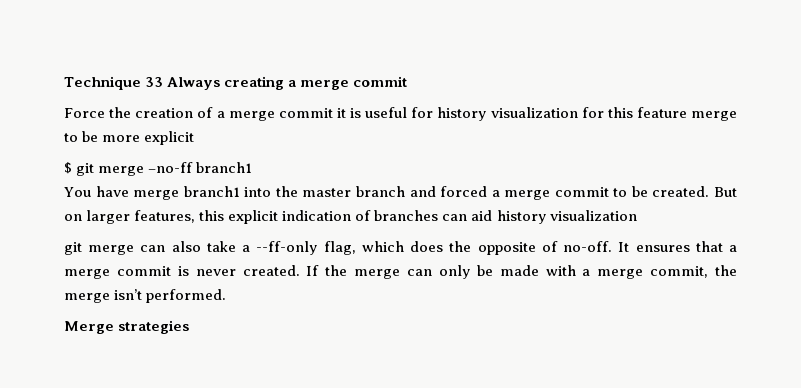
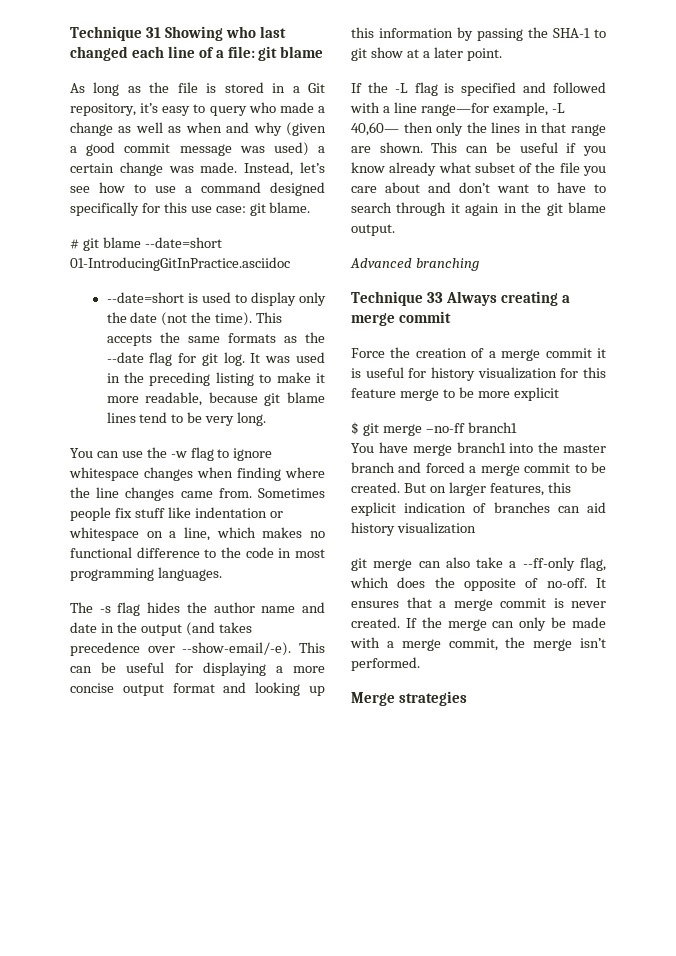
[64,76,141,90] Technique -> [70,26,286,41] [70,46,324,61] [70,82,326,96] [70,102,325,116] [70,122,326,136] [70,142,325,156] [70,162,325,176] [70,182,325,196] [70,202,311,216] [70,237,222,251] [70,257,290,271] [106,292,326,306] [106,312,283,326] [106,332,325,346] [106,352,325,366] [106,372,325,386] [106,392,326,406] [106,412,267,426] [70,447,273,461] [69,467,325,481] [70,487,325,501] [70,507,283,521] [69,527,325,541] [70,547,325,558] [70,567,222,581] [70,602,325,616] [70,622,252,636] [70,642,325,656] [70,662,325,676] [70,682,326,696] [351,27,606,41] [351,47,502,61] [351,82,606,96] [350,102,565,116] [351,122,606,136] [351,142,606,156] [351,162,606,176] [351,182,606,193] [351,202,606,216] [351,224,395,236] [350,258,479,271] [351,291,423,306] Technique 31 Showing who last changed each line of a file: git blame // As long as the file is stored in a Git repository, it’s easy to query who made a change as well as when and why (given a good commit message was used) a certain change was made. Instead, let’s see how to use a command designed specifically for this use case: git blame. // # git blame --date=short 01-IntroducingGitInPractice.asciidoc // --date=short is used to display only the date (not the time). This accepts the same formats as the --date flag for git log. It was used in the preceding listing to make it more readable, because git blame lines tend to be very long. // You can use the -w flag to ignore whitespace changes when finding where the line changes came from. Sometimes people fix stuff like indentation or whitespace on a line, which makes no functional difference to the code in most programming languages. // The -s flag hides the author name and date in the output (and takes precedence over --show-email/-e). This can be useful for displaying a more concise output format and looking up this information by passing the SHA-1 to git show at a later point. // If the -L flag is specified and followed with a line range—for example, -L 40,60— then only the lines in that range are shown. This can be useful if you know already what subset of the file you care about and don’t want to have to search through it again in the git blame output. // Advanced branching // Technique

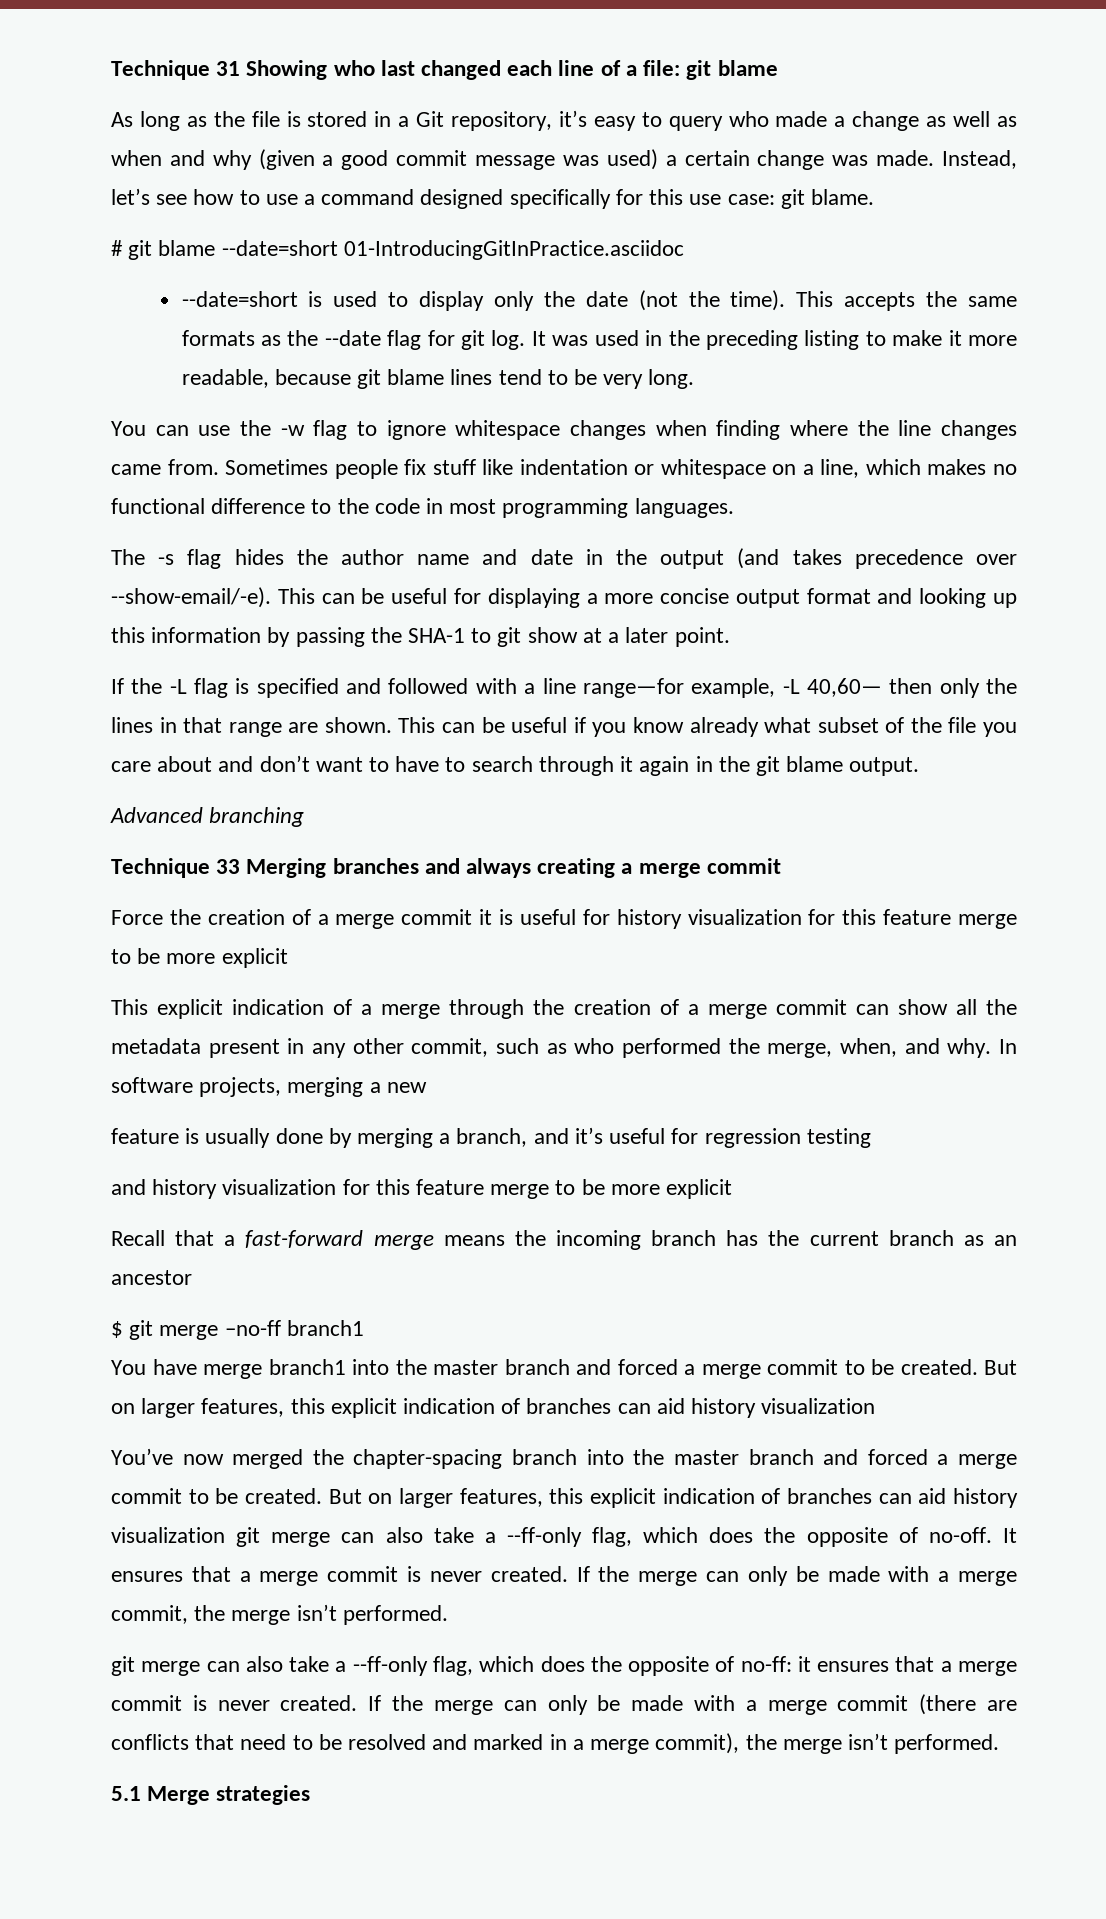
[445,291,497,306] Always -> [246,858,532,878] Merging branches and always
(559, 394) none -> [111,999,1017,1019] [111,1038,1017,1058] [111,1077,427,1097] [111,1127,871,1148] [111,1179,733,1199] [111,1230,1017,1250] [111,1270,192,1285] // This explicit indication of a merge through the creation of a merge commit can show all the metadata present in any other commit, such as who performed the merge, when, and why. In software projects, merging a new // feature is usually done by merging a branch, and it’s useful for regression testing // and history visualization for this feature merge to be more explicit // Recall that a fast-forward merge means the incoming branch has the current branch as an ancestor
(476, 528) none -> [111,1448,1018,1469] [111,1488,1018,1508] [111,1527,225,1543] You’ve now merged the chapter-spacing branch into the master branch and forced a merge commit to be created. But on larger features, this explicit indication of branches can aid history visualization
(420, 664) none -> [111,1656,1018,1676] [111,1694,1017,1715] [111,1733,1000,1754] [111,1786,141,1801] git merge can also take a --ff-only flag, which does the opposite of no-ff: it ensures that a merge commit is never created. If the merge can only be made with a merge commit (there are conflicts that need to be resolved and marked in a merge commit), the merge isn’t performed. // 5.1

